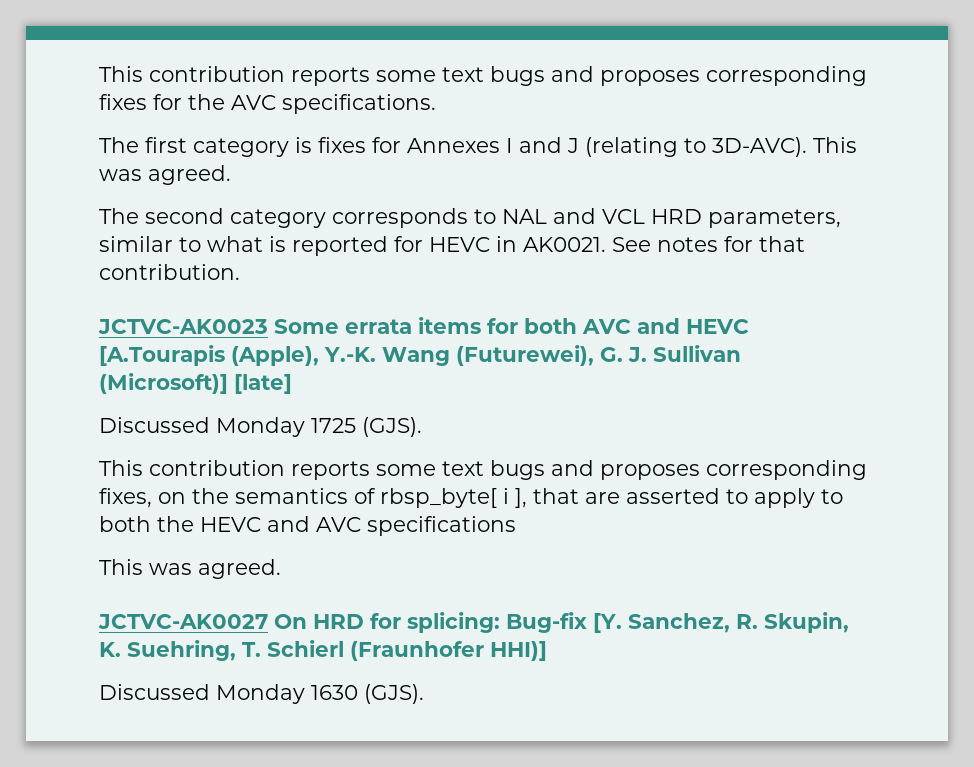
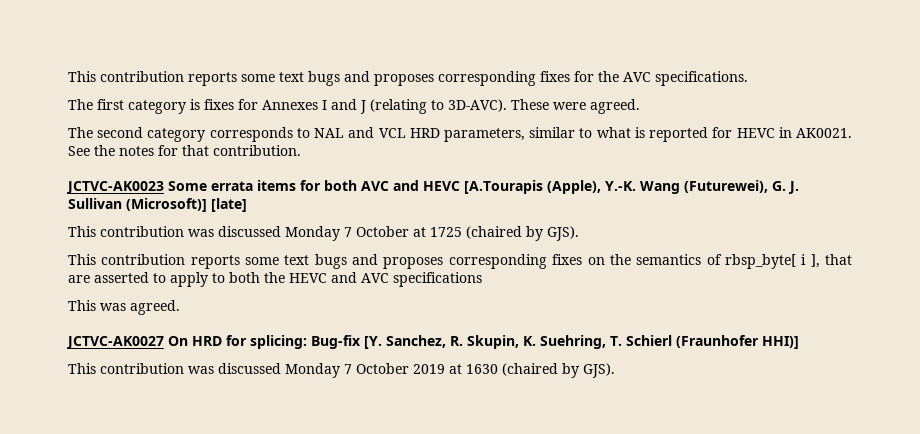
[813,137,857,153] [99,169,142,181] This was -> [511,99,586,110] These were
(651, 244) none -> [94,145,115,156] the
[99,417,422,437] [99,460,867,480] [99,488,152,508] Discussed Monday 1725 (GJS). // This contribution reports some text bugs and proposes corresponding fixes, -> [68,226,579,241] [68,254,583,269] This contribution was discussed Monday 7 October at 1725 (chaired by GJS). // This contribution reports some text bugs and proposes corresponding fixes
[99,684,424,704] Discussed Monday 1630 (GJS). -> [68,363,615,378] This contribution was discussed Monday 7 October 2019 at 1630 (chaired by GJS).

